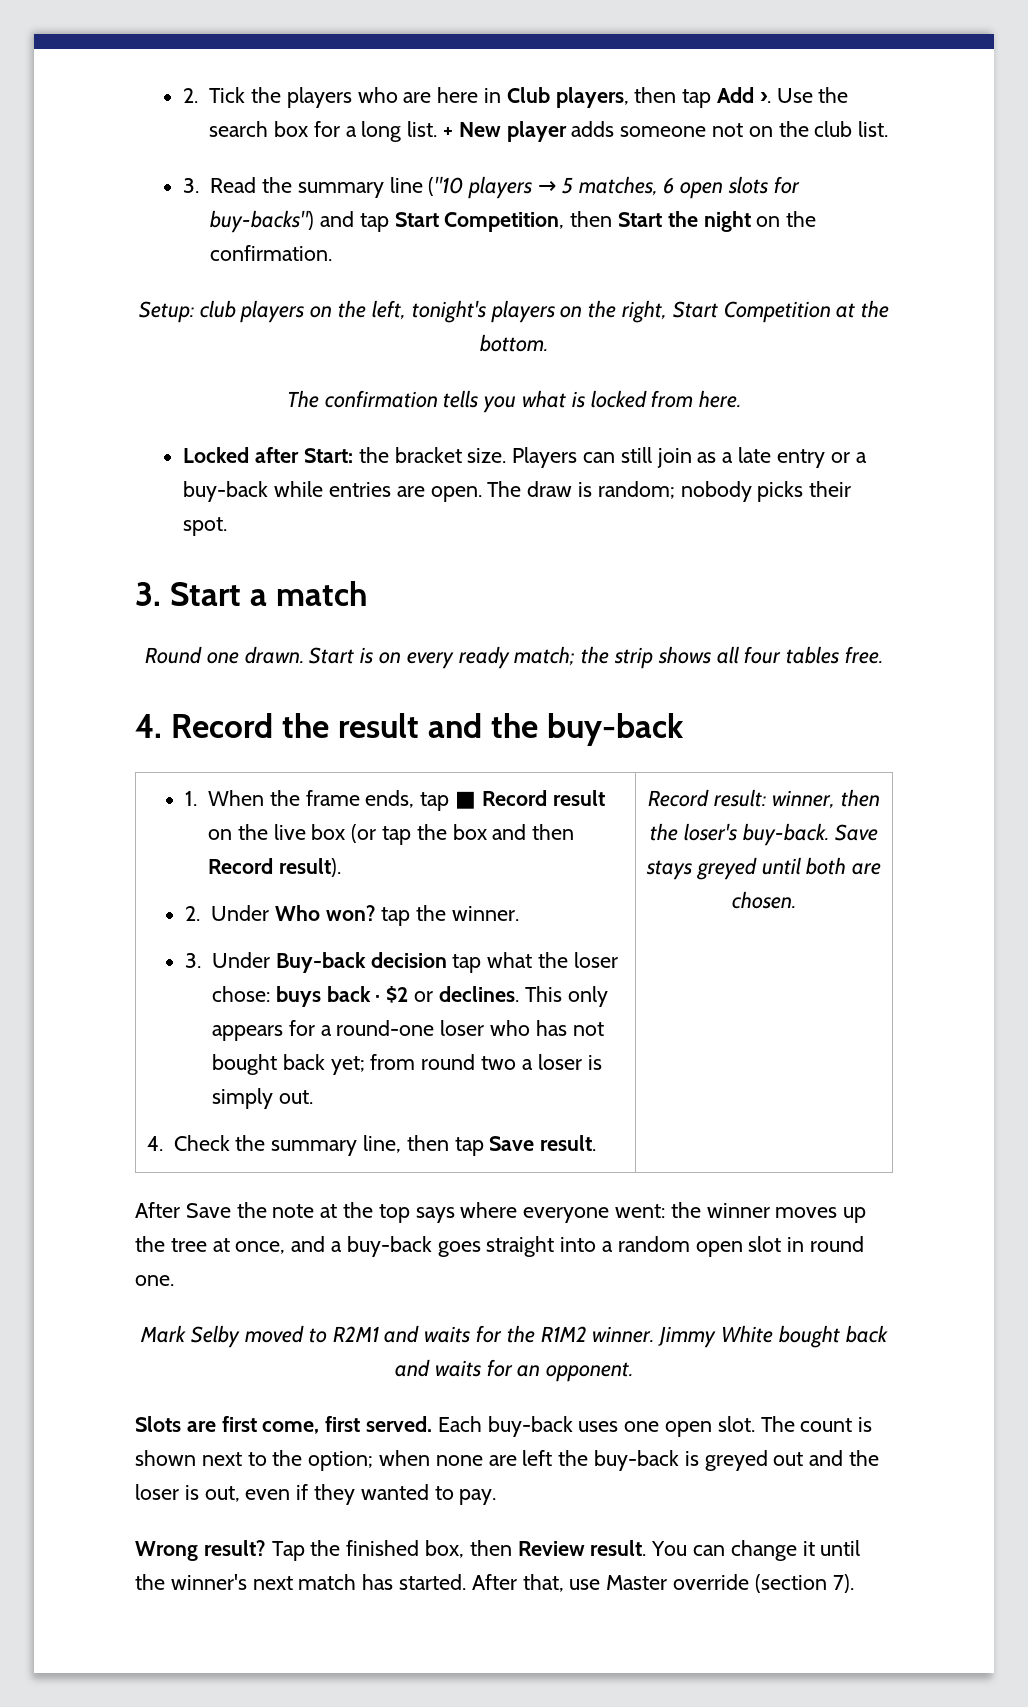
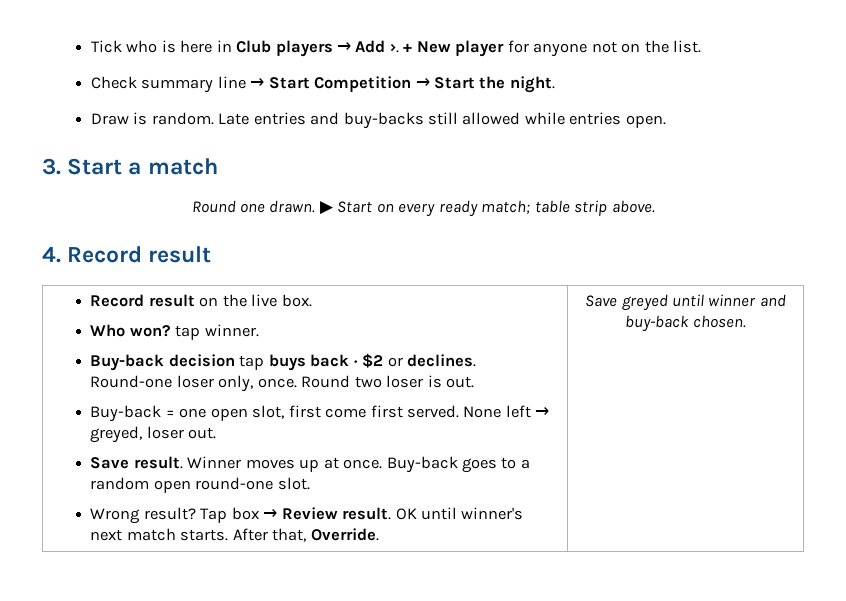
[183,87,849,108] [209,121,438,142] 2. Tick the players who are here in Club players, then tap Add ›. Use the search box for a long list. -> [90,40,399,57] Tick who is here in Club players → Add ›.
[571,121,707,137] adds someone -> [507,40,588,57] for anyone
[814,121,853,137] club -> (669, 46) none
[183,176,800,199] [210,210,817,233] [210,245,333,261] [138,300,890,323] [480,334,548,352] [286,390,742,413] [183,447,867,468] [183,481,269,502] 3. Read the summary line ("10 players → 5 matches, 6 open slots for buy-backs") and tap Start Competition, then Start the night on the confirmation. // Setup: club players on the left, tonight's players on the right, Start Competition at the bottom. // The confirmation tells you what is locked from here. // Locked after Start: the bracket size. Players can still join as a late entry or a buy-back -> [90,76,555,93] [90,112,521,129] Check summary line → Start Competition → Start the night. // Draw is random. Late entries and buy-backs still allowed
[396,486,425,497] are -> (622, 118) none
[487,481,852,502] [183,517,228,536] The draw is random; nobody picks their spot. -> (666, 121) none
[309,647,374,664] Start is -> [319,201,373,215] ▶ Start
[581,646,884,669] the strip shows all four tables free. -> [534,200,655,216] table strip above.
[282,713,685,746] [185,790,477,811] the result and the buy-back // 1. When the frame ends, tap ■ -> [148,246,212,263] result //
[311,824,575,845] [208,858,341,877] [185,905,270,921] box (or tap the box and then Record result). // 2. Under -> [281,294,312,307] box. //
[416,905,447,921] the -> (201, 332) none
[185,952,271,968] 3. Under -> (259, 330) none
[487,952,618,968] [212,986,271,1002] what the loser chose: -> (265, 362) none
[524,986,608,1007] [212,1020,604,1041] [212,1054,602,1075] [212,1088,313,1109] [146,1135,597,1156] [648,789,880,809] [650,823,878,846] [645,857,882,880] [732,891,796,909] [135,1202,867,1223] [135,1236,865,1257] [135,1275,174,1286] [140,1325,888,1348] [394,1359,634,1382] [135,1416,873,1437] [135,1450,880,1471] [135,1484,497,1505] [135,1540,861,1561] [135,1574,854,1593] This only appears for a round-one loser who has not bought back yet; from round two a loser is simply out. // 4. Check the summary line, then tap Save result. | Record result: winner, then the loser's buy-back. Save stays greyed until both are chosen. // After Save the note at the top says where everyone went: the winner moves up the tree at once, and a buy-back goes straight into a random open slot in round one. // Mark Selby moved to R2M1 and waits for the R1M2 winner. Jimmy White bought back and waits for an opponent. // Slots are first come, first served. Each buy-back uses one open slot. The count is shown next to the option; when none are left the buy-back is greyed out and the loser is out, even if they wanted to pay. // Wrong result? Tap the finished box, then Review result. You can change it until the winner's next match has started. After that, use Master override (section 7). -> [90,375,475,392] [90,405,550,422] [90,426,217,443] [90,456,530,473] [90,477,310,493] [90,507,524,524] [90,528,379,542] [585,294,786,311] [625,315,746,332] Round-one loser only, once. Round two loser is out. // Buy-back = one open slot, first come first served. None left → greyed, loser out. // Save result. Winner moves up at once. Buy-back goes to a random open round-one slot. // Wrong result? Tap box → Review result. OK until winner's next match starts. After that, Override. | Save greyed until winner and buy-back chosen.

